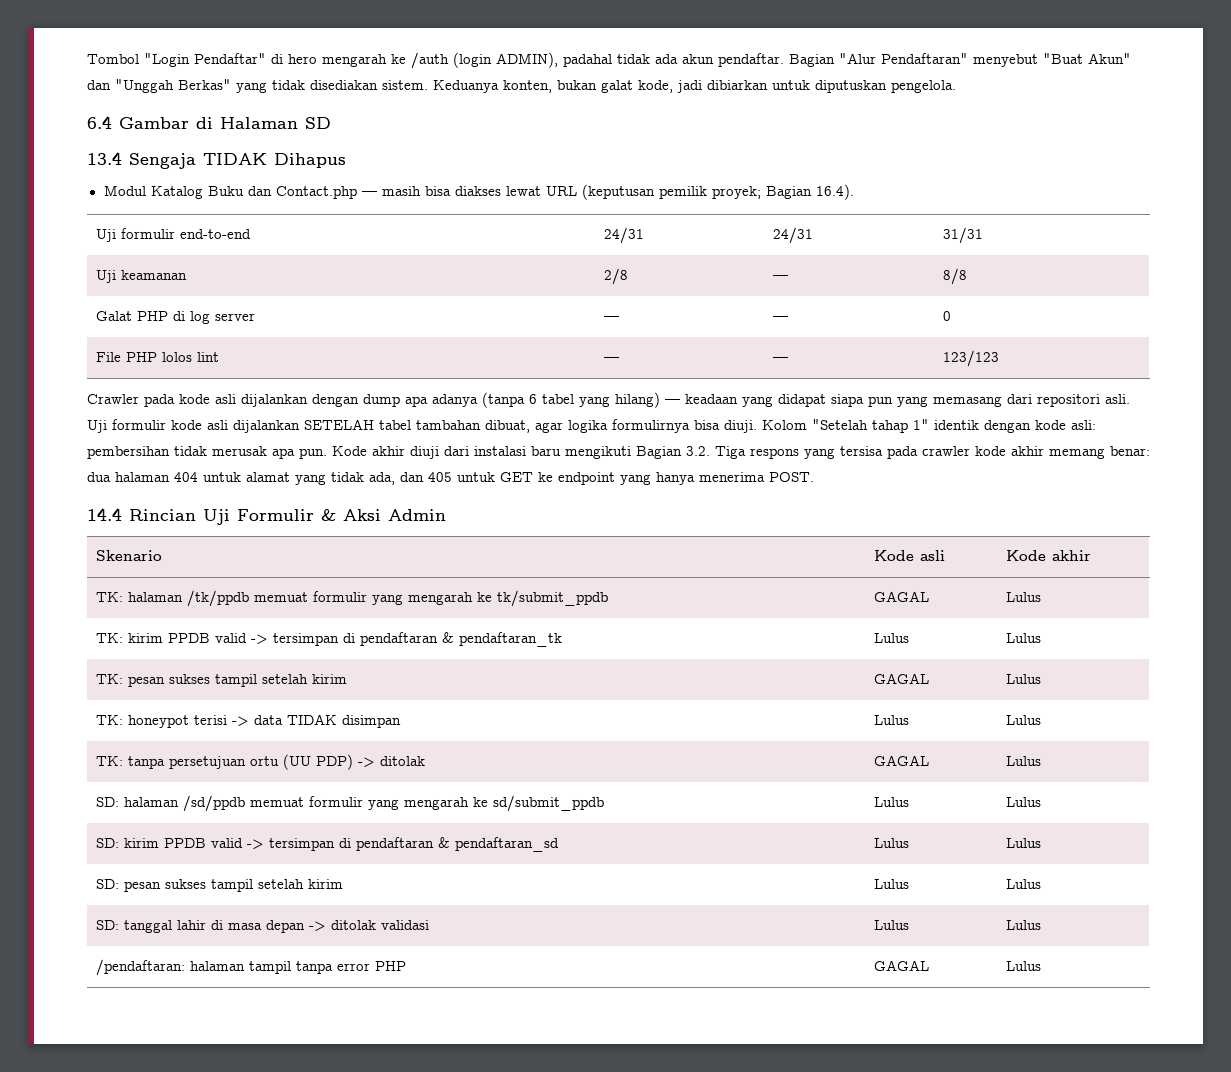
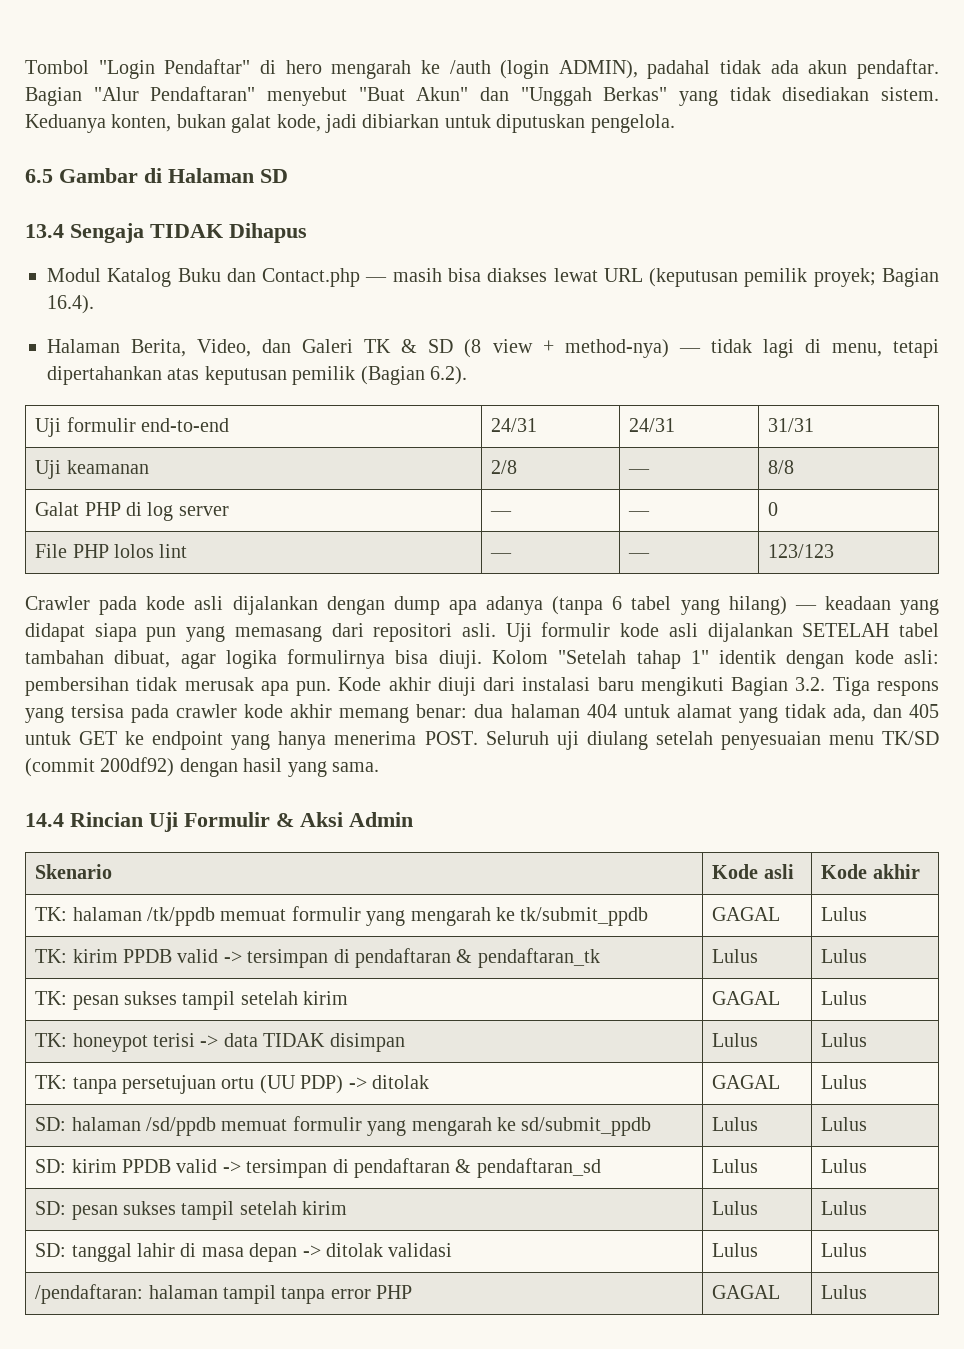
[87,116,112,129] 6.4 -> [25,169,53,183] 6.5
(854, 192) none -> [47,339,939,358] [47,366,467,385] // Halaman Berita, Video, dan Galeri TK & SD (8 view + method-nya) — tidak lagi di menu, tetapi dipertahankan atas keputusan pemilik (Bagian 6.2).
(814, 477) none -> [485,731,939,750] [25,757,379,777] Seluruh uji diulang setelah penyesuaian menu TK/SD (commit 200df92) dengan hasil yang sama.

